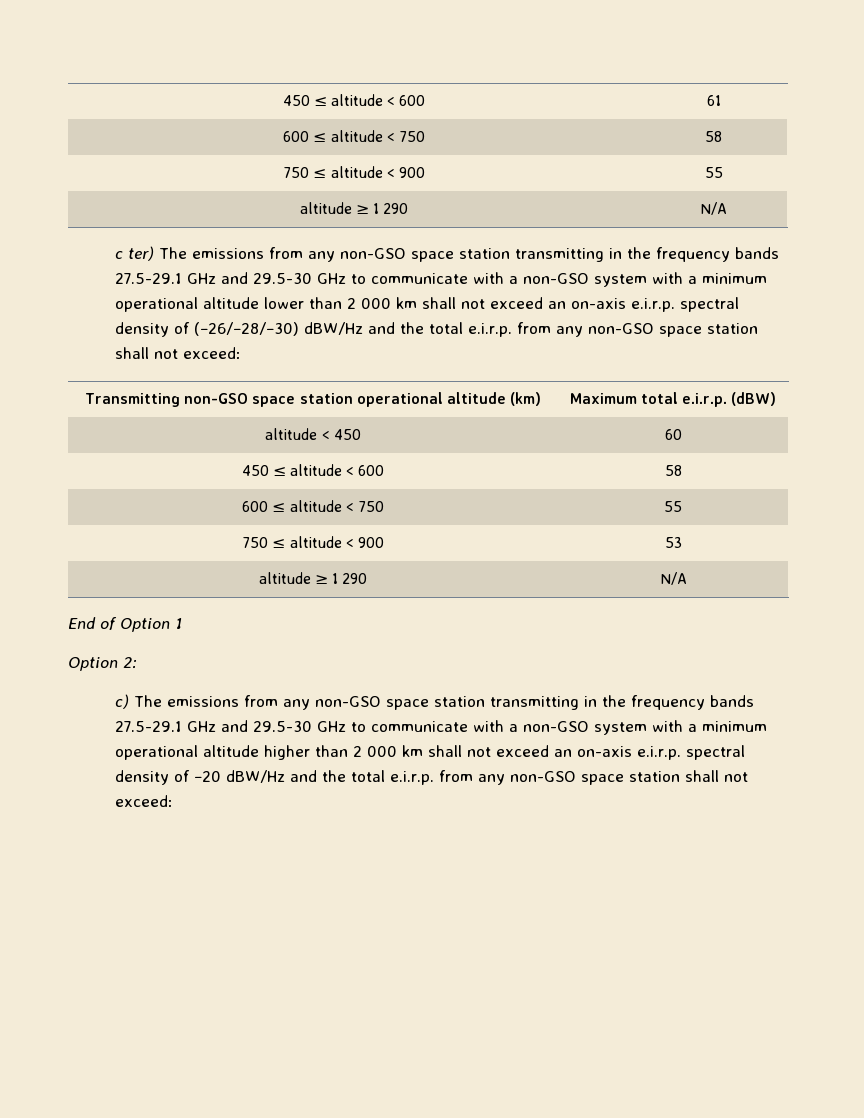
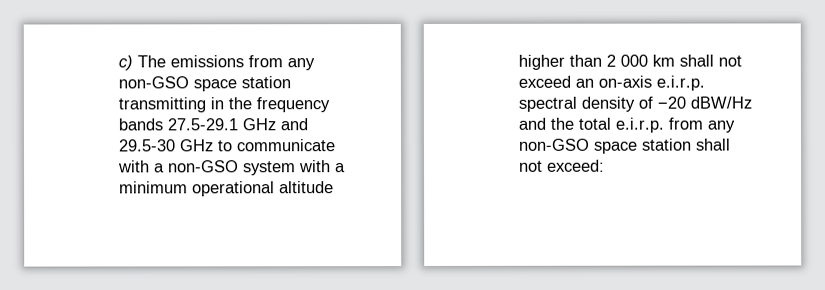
[282,94,426,106] [706,95,721,106] [283,130,425,142] [705,131,722,142] [283,166,425,178] [704,167,723,178] [299,202,409,214] [700,202,727,215] [114,246,779,262] [114,272,767,287] [114,297,739,312] [114,322,758,337] [114,347,241,359] [84,392,542,407] [569,392,777,407] [265,428,361,440] [664,429,682,440] [241,464,385,476] [664,465,682,476] [242,500,384,512] [664,501,682,512] [242,536,384,548] [664,537,682,548] [258,572,368,584] [659,572,687,585] [68,617,182,632] [68,657,137,671] 450 ≤ altitude < 600 | 61 // 600 ≤ altitude < 750 | 58 // 750 ≤ altitude < 900 | 55 // altitude ≥ 1 290 | N/A // c ter) The emissions from any non-GSO space station transmitting in the frequency bands 27.5-29.1 GHz and 29.5-30 GHz to communicate with a non-GSO system with a minimum operational altitude lower than 2 000 km shall not exceed an on-axis e.i.r.p. spectral density of (−26/−28/−30) dBW/Hz and the total e.i.r.p. from any non-GSO space station shall not exceed: // Transmitting non-GSO space station operational altitude (km) | Maximum total e.i.r.p. (dBW) // altitude < 450 | 60 // 450 ≤ altitude < 600 | 58 // 600 ≤ altitude < 750 | 55 // 750 ≤ altitude < 900 | 53 // altitude ≥ 1 290 | N/A // End of Option 1 // Option 2: // -> (117, 63) none

